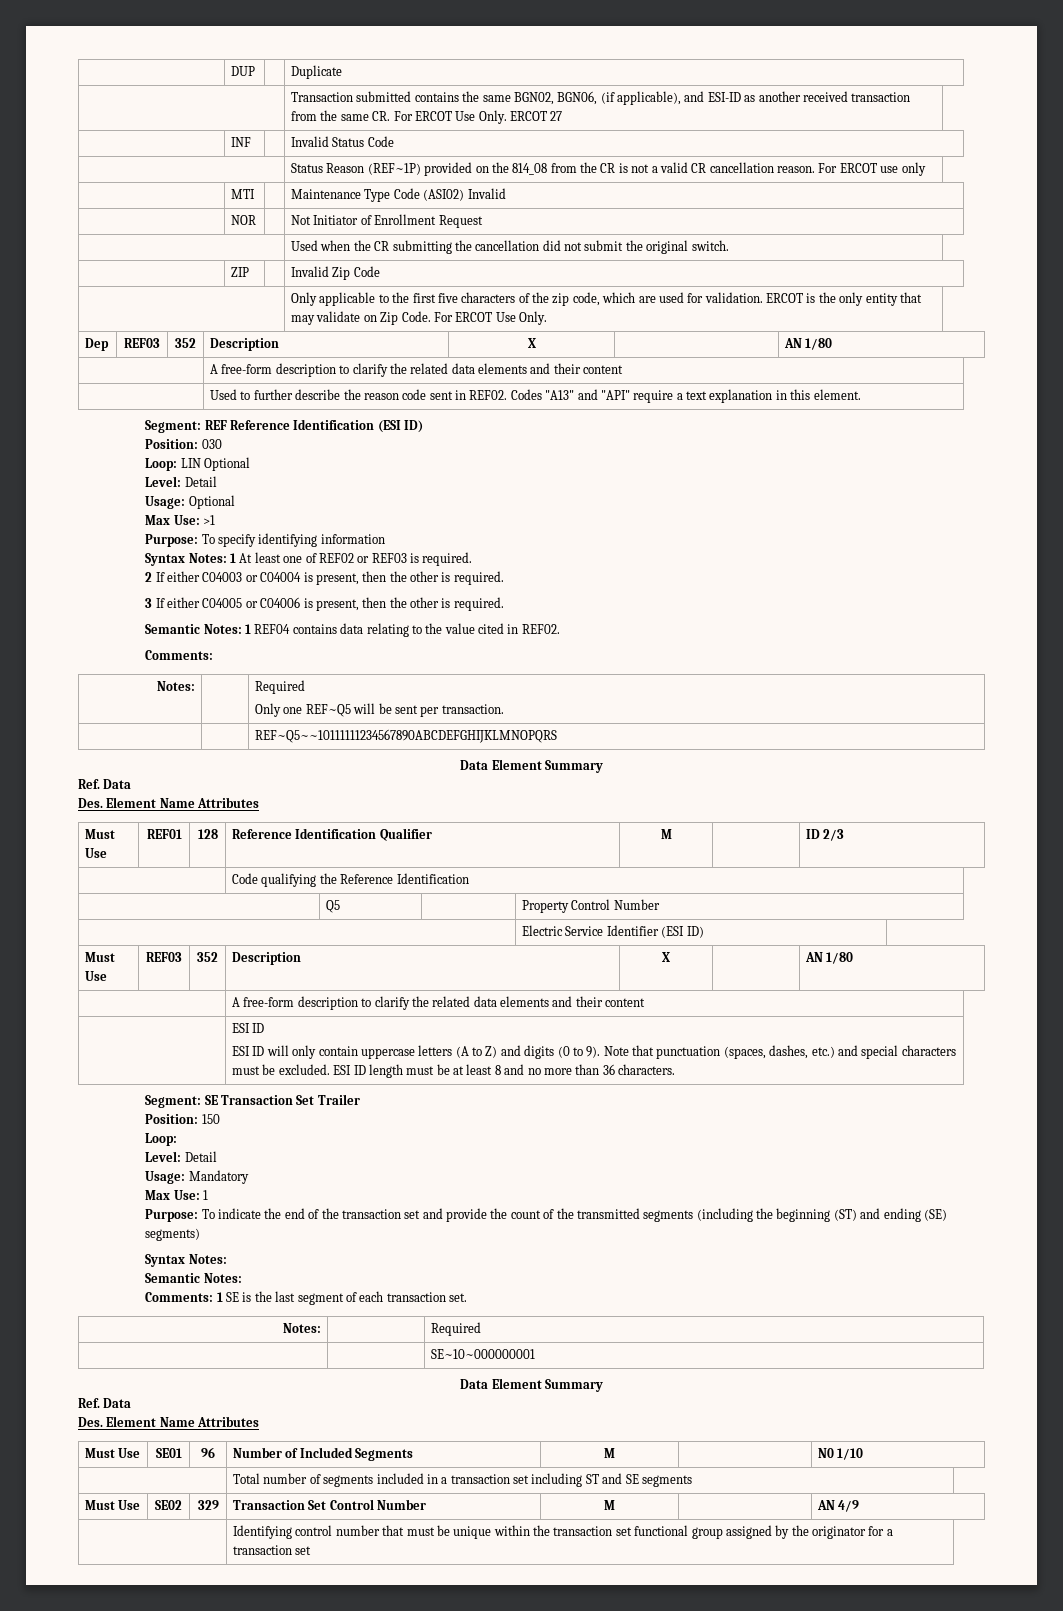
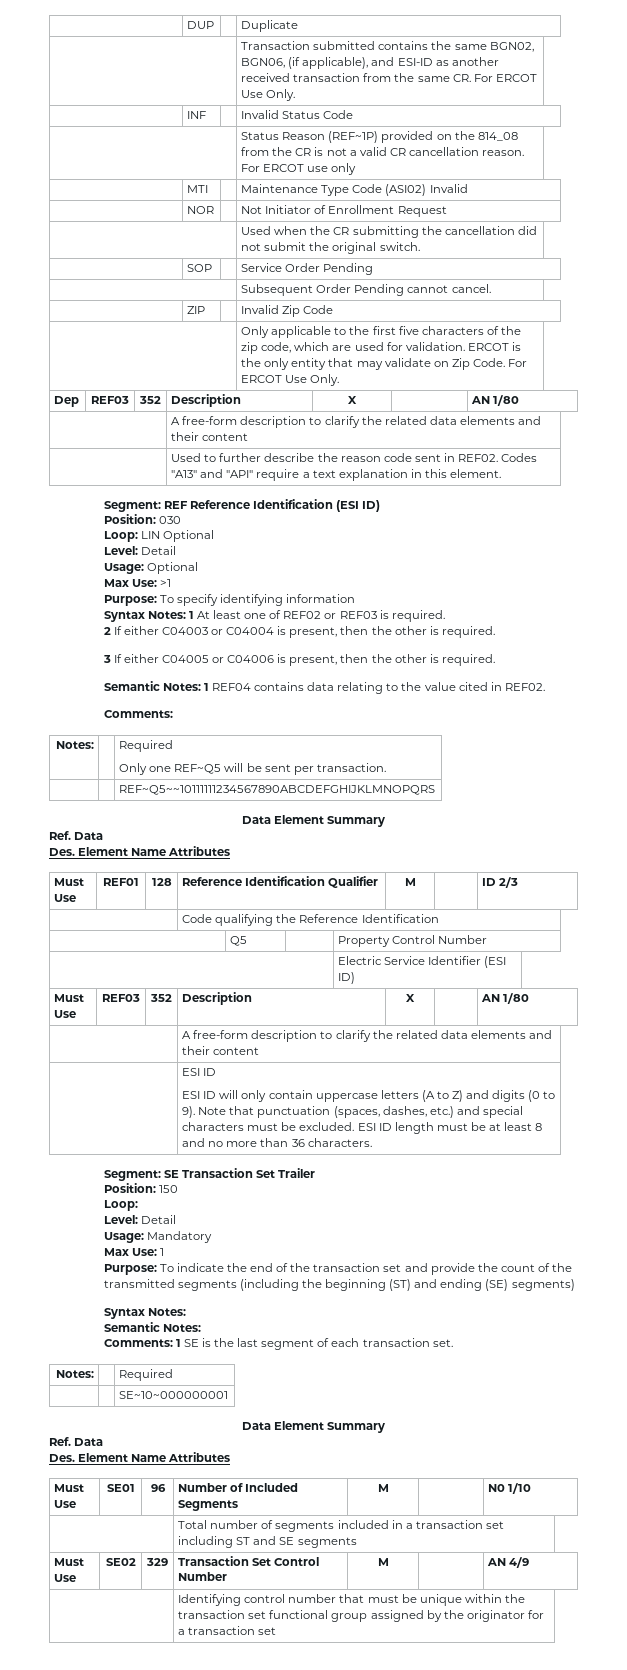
[510,111,563,121] ERCOT 27 -> (296, 95) none
(729, 245) none -> [187,264,213,272] [241,263,374,275] [241,284,491,296] // | SOP | | Service Order Pending // | Subsequent Order Pending cannot cancel.

